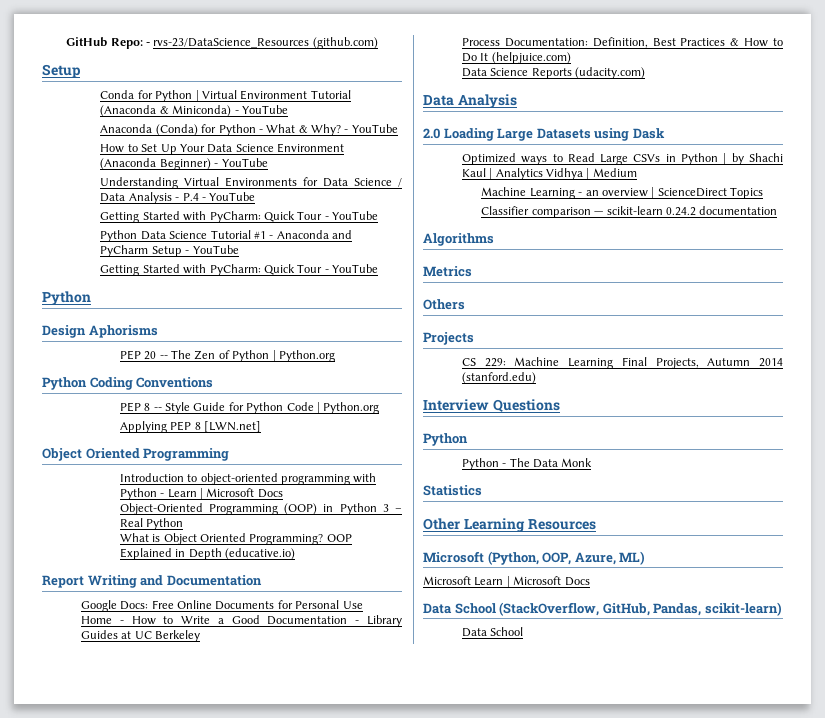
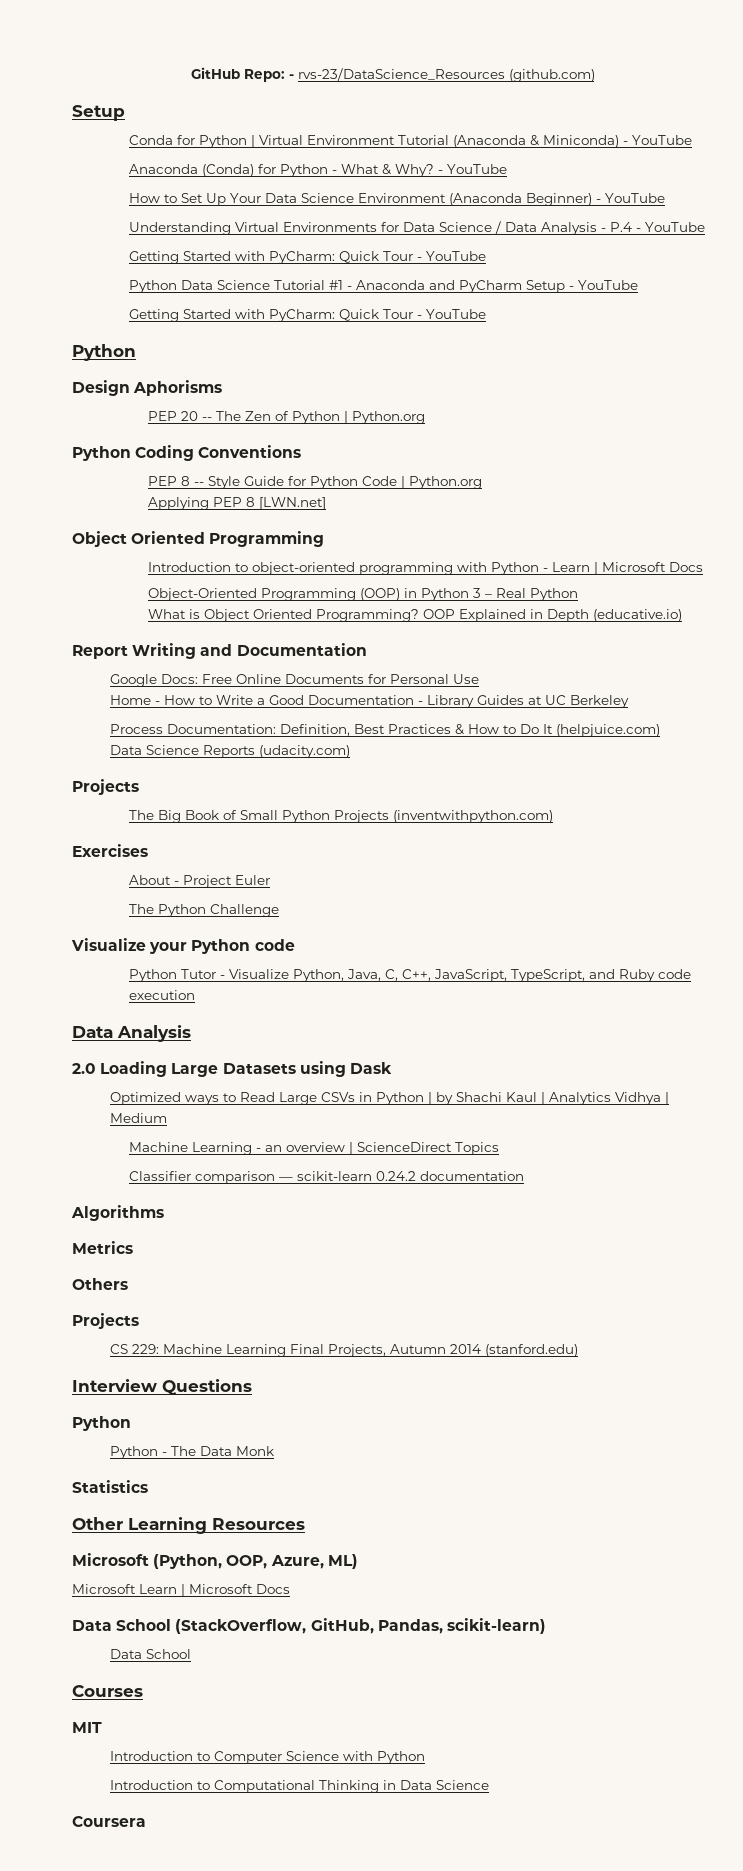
(646, 73) none -> [72,779,139,795] [129,810,554,823] [72,844,148,857] [129,875,271,888] [129,904,280,917] [71,938,295,954] [129,969,692,982] [129,990,196,1000] // Projects // The Big Book of Small Python Projects (inventwithpython.com) // Exercises // About - Project Euler // The Python Challenge // Visualize your Python code // Python Tutor - Visualize Python, Java, C, C++, JavaScript, TypeScript, and Ruby code execution
(524, 631) none -> [72,1685,143,1697] [72,1722,102,1733] [110,1751,426,1764] [110,1780,490,1793] [72,1816,146,1827] // Courses // MIT // Introduction to Computer Science with Python // Introduction to Computational Thinking in Data Science // Coursera

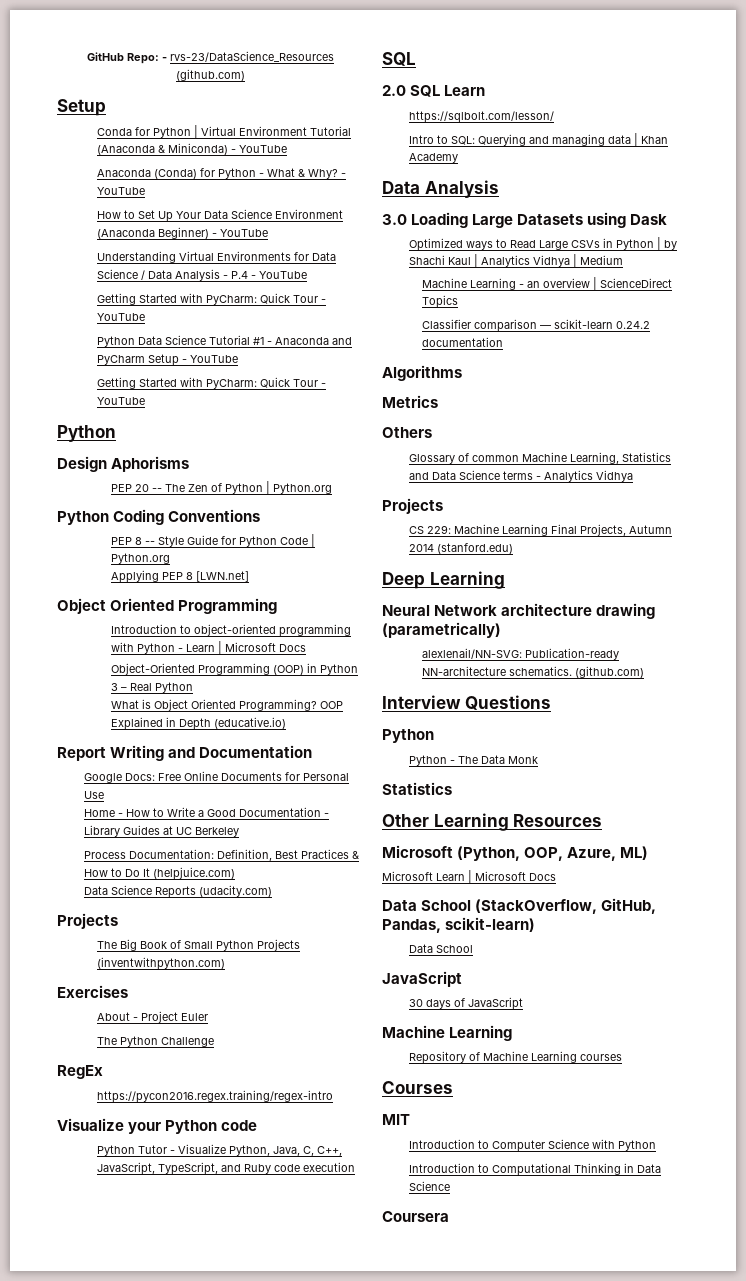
(280, 910) none -> [57,1065,103,1079] [97,1090,334,1103] // RegEx // https://pycon2016.regex.training/regex-intro
(196, 995) none -> [382,52,416,66] [382,85,486,97] [408,111,554,123] [408,133,668,147] [408,153,458,163] // SQL // 2.0 SQL Learn // https://sqlbolt.com/lesson/ // Intro to SQL: Querying and managing data | Khan Academy
[72,1063,96,1074] 2.0 -> [382,214,407,225] 3.0
(128, 1284) none -> [408,452,671,464] [408,470,633,482] // Glossary of common Machine Learning, Statistics and Data Science terms - Analytics Vidhya
(579, 1350) none -> [382,571,505,589] [382,603,656,619] [382,622,501,638] [422,648,620,660] [422,666,645,678] // Deep Learning // Neural Network architecture drawing (parametrically) // alexlenail/NN-SVG: Publication-ready NN-architecture schematics. (github.com)
(192, 1654) none -> [382,971,462,987] [408,997,523,1010] [382,1025,513,1041] [408,1051,622,1064] // JavaScript // 30 days of JavaScript // Machine Learning // Repository of Machine Learning courses

